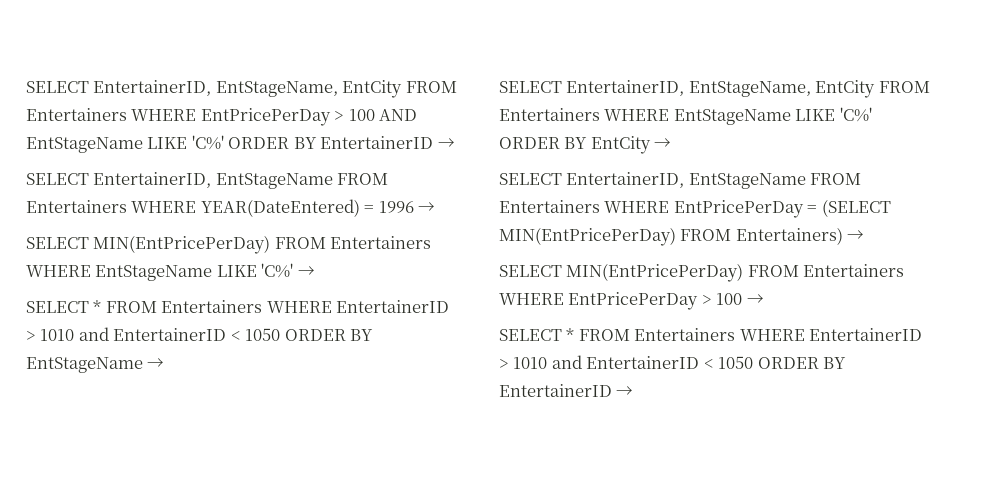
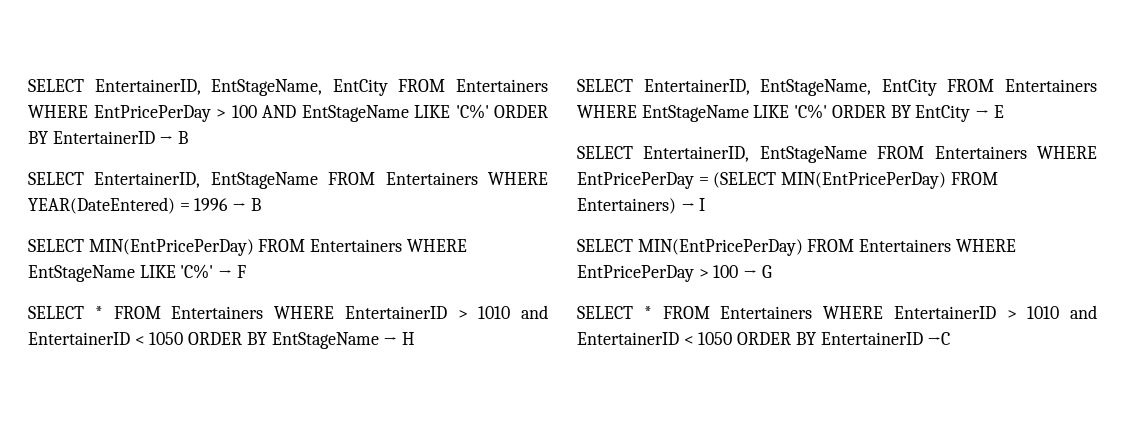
(455, 143) none -> [178,131,189,144] B
(436, 207) none -> [250,198,261,211] B
(315, 271) none -> [236,265,246,278] F
(165, 363) none -> [402,332,416,345] H
(672, 143) none -> [993,105,1004,118] E
(865, 235) none -> [699,198,706,211] I
(764, 299) none -> [761,265,772,278] G
[616,386,634,397] → -> [927,332,951,345] →C

